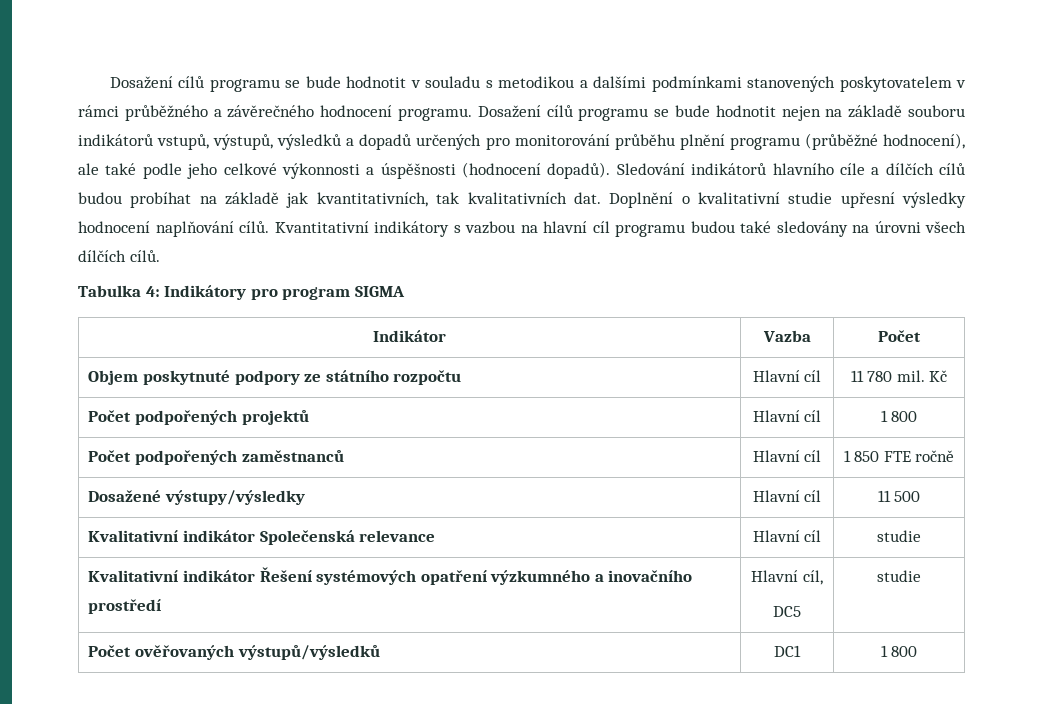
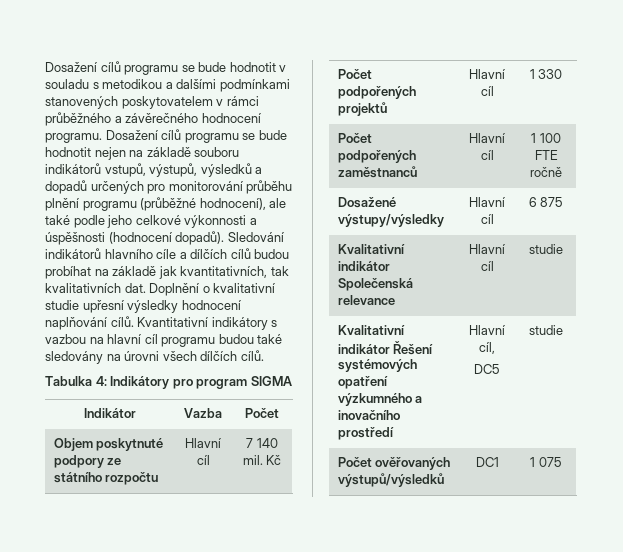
[850,370,893,382] 11 780 -> [246,438,278,448] 7 140
[891,411,918,422] 800 -> [538,69,563,79] 330
[854,451,880,462] 850 -> [539,133,561,143] 100
[877,490,921,502] 11 500 -> [528,197,564,207] 6 875
[891,646,918,657] 800 -> [538,457,562,467] 075

